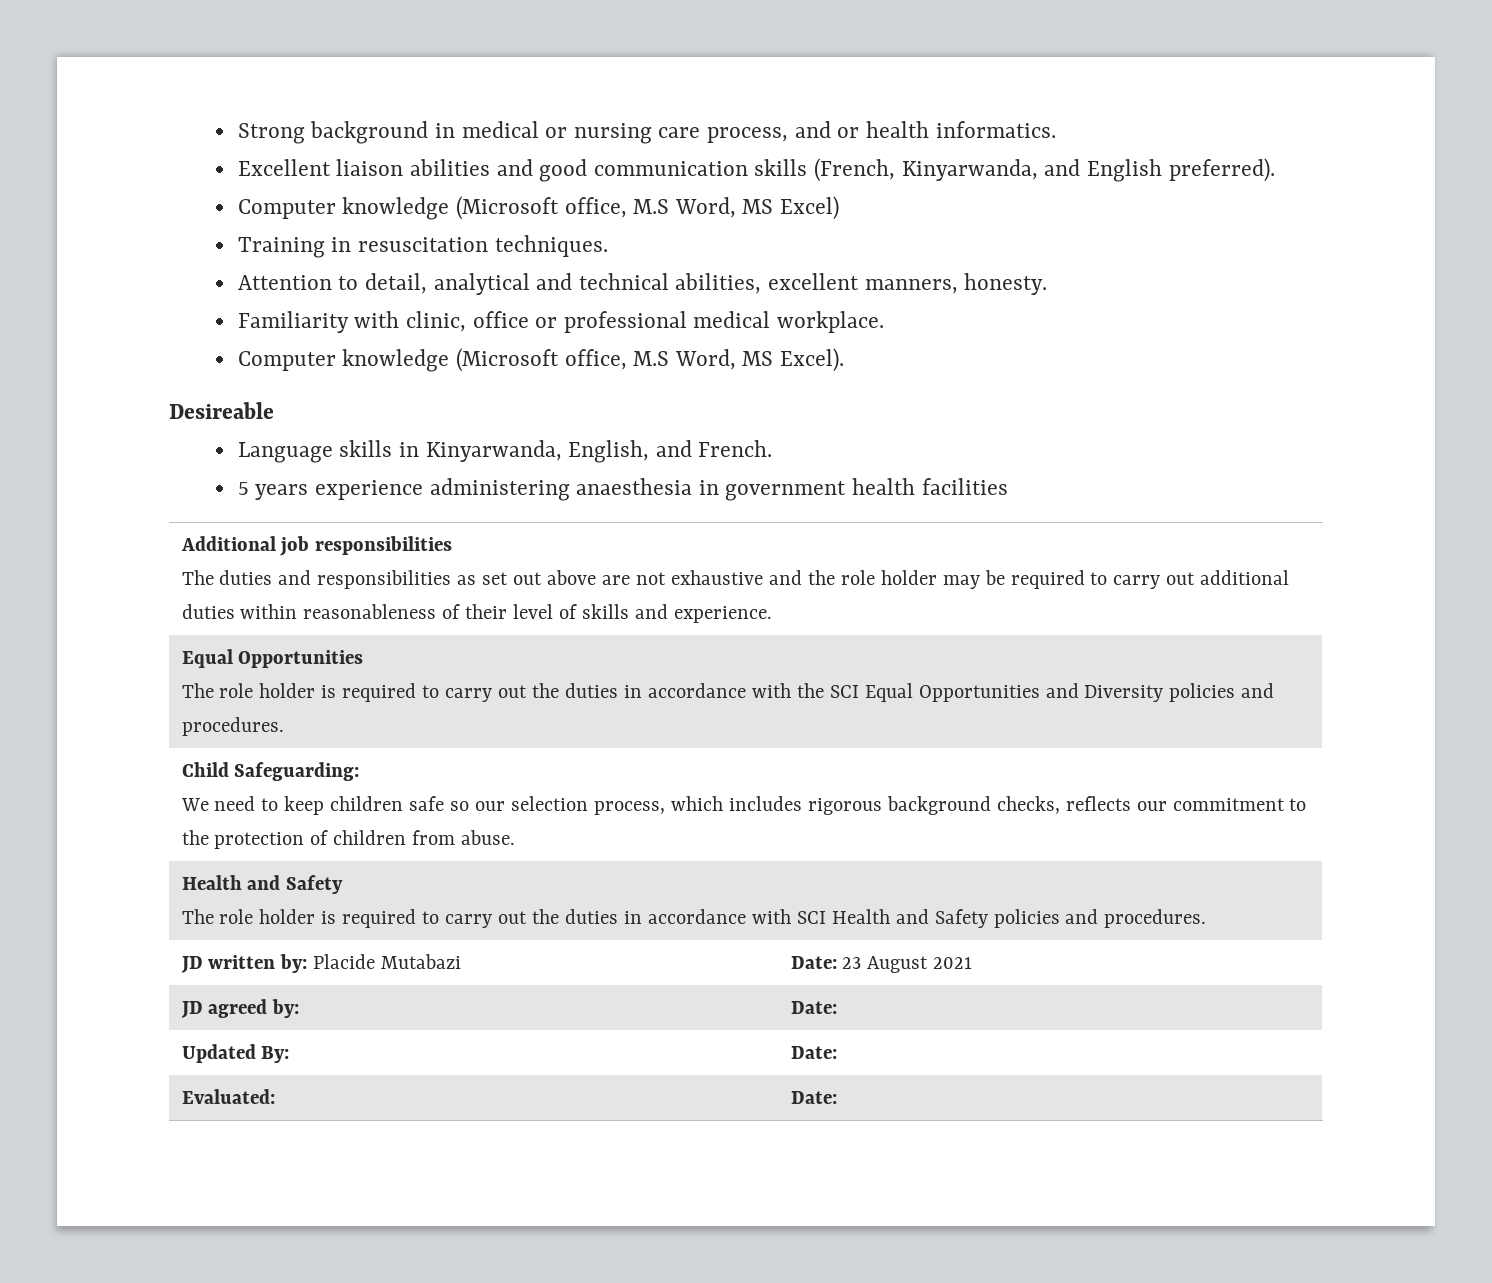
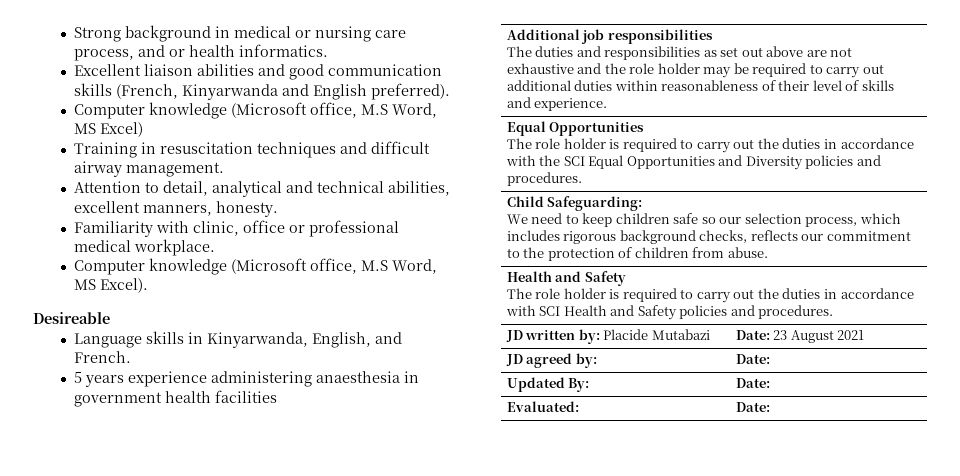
[901,159,1038,181] Kinyarwanda, -> [181,84,278,100] Kinyarwanda
[494,235,608,257] techniques. -> [256,141,430,158] [73,161,224,177] techniques and difficult airway management.

